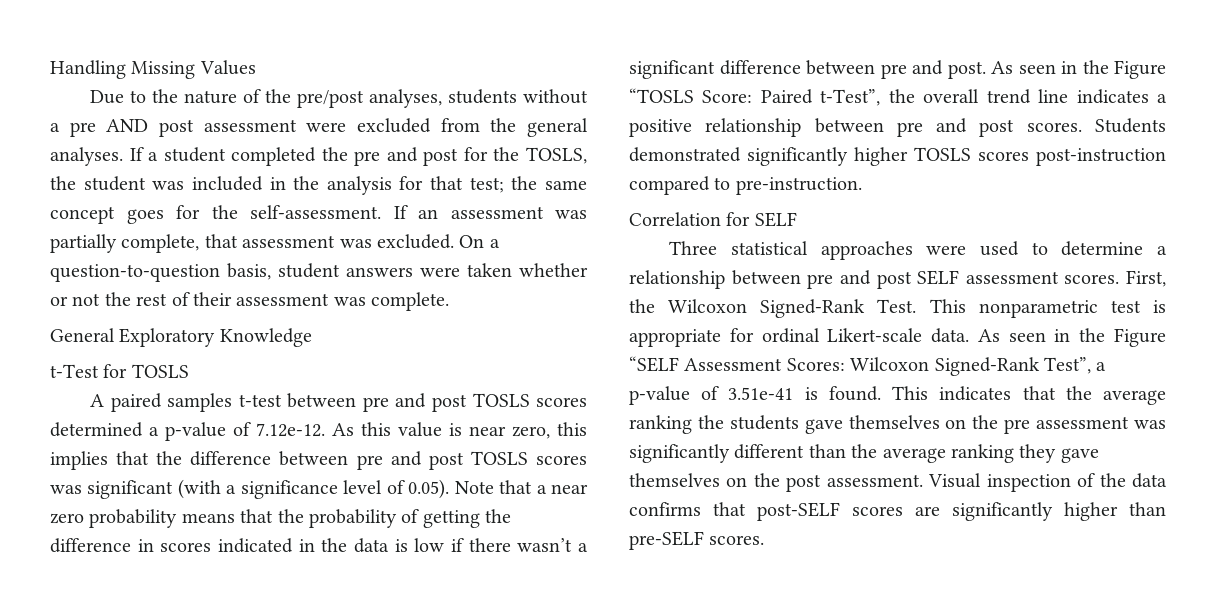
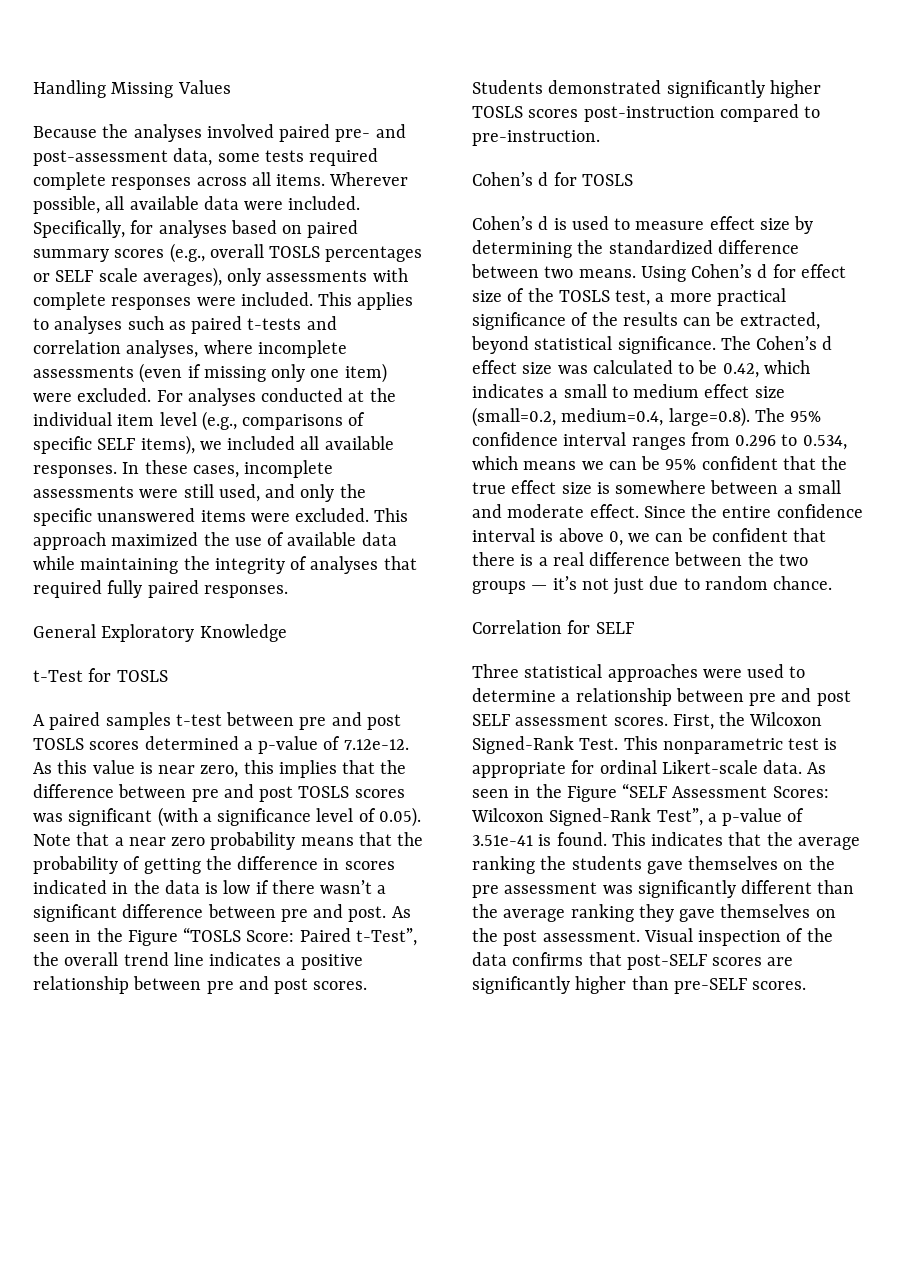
[90,89,588,108] [50,118,588,137] [50,147,588,166] [50,176,587,195] [50,205,587,224] [50,234,500,253] [50,263,588,282] [50,292,450,311] Due to the nature of the pre/post analyses, students without a pre AND post assessment were excluded from the general analyses. If a student completed the pre and post for the TOSLS, the student was included in the analysis for that test; the same concept goes for the self-assessment. If an assessment was partially complete, that assessment was excluded. On a question-to-question basis, student answers were taken whether or not the rest of their assessment was complete. -> [33,124,406,142] [33,148,379,166] [33,172,409,190] [33,196,361,214] [33,220,359,238] [33,243,423,263] [33,267,408,287] [33,292,414,310] [33,316,337,334] [33,340,347,358] [33,363,387,383] [33,388,396,406] [33,411,366,431] [33,435,394,455] [33,460,334,478] [33,484,366,502] [33,508,409,526] [33,532,397,550] [33,556,417,574] [33,580,288,598] Because the analyses involved paired pre- and post-assessment data, some tests required complete responses across all items. Wherever possible, all available data were included. Specifically, for analyses based on paired summary scores (e.g., overall TOSLS percentages or SELF scale averages), only assessments with complete responses were included. This applies to analyses such as paired t-tests and correlation analyses, where incomplete assessments (even if missing only one item) were excluded. For analyses conducted at the individual item level (e.g., comparisons of specific SELF items), we included all available responses. In these cases, incomplete assessments were still used, and only the specific unanswered items were excluded. This approach maximized the use of available data while maintaining the integrity of analyses that required fully paired responses.
(862, 186) none -> [472,172,633,186] [472,216,814,234] [472,240,799,258] [471,264,846,282] [472,288,786,306] [472,312,820,330] [471,336,833,354] [472,360,810,378] [472,384,785,398] [472,407,822,427] [472,432,847,450] [472,456,848,470] [472,480,841,494] [472,504,863,518] [472,528,827,546] [472,552,808,566] [472,576,833,595] // Cohen’s d for TOSLS // Cohen’s d is used to measure effect size by determining the standardized difference between two means. Using Cohen’s d for effect size of the TOSLS test, a more practical significance of the results can be extracted, beyond statistical significance. The Cohen’s d effect size was calculated to be 0.42, which indicates a small to medium effect size (small=0.2, medium=0.4, large=0.8). The 95% confidence interval ranges from 0.296 to 0.534, which means we can be 95% confident that the true effect size is somewhere between a small and moderate effect. Since the entire confidence interval is above 0, we can be confident that there is a real difference between the two groups — it’s not just due to random chance.

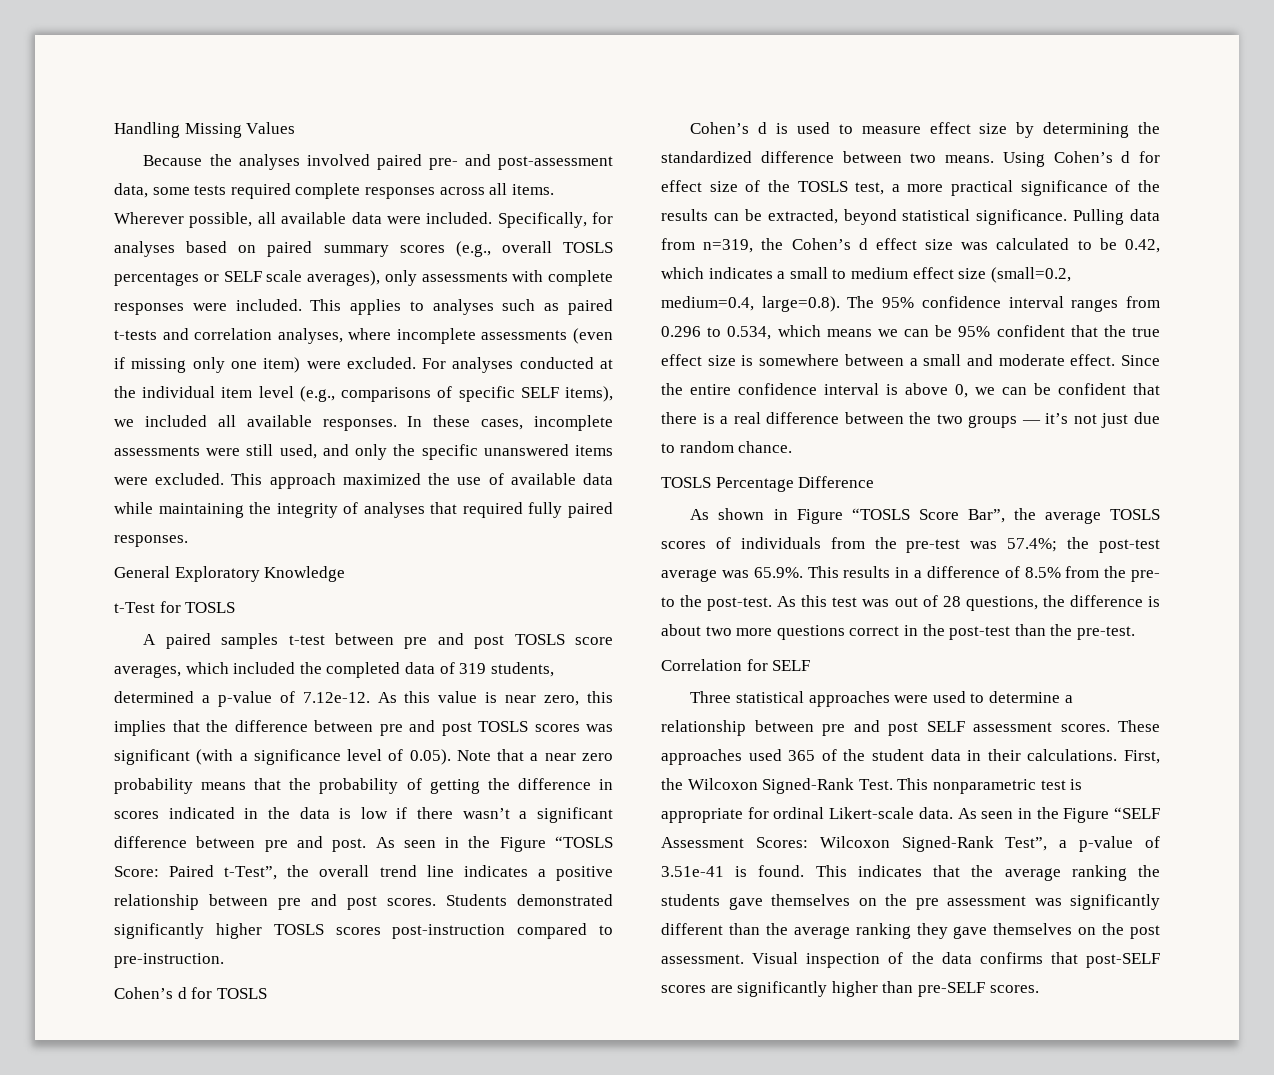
[89,741,140,750] scores -> [574,637,613,645] [114,662,554,678] score averages, which included the completed data of 319 students,
[720,336,751,350] The -> [1073,209,1160,225] [661,238,784,253] Pulling data from n=319, the
(833, 583) none -> [661,476,875,492] [690,508,1160,524] [661,537,1160,553] [661,566,1160,582] [661,595,1160,611] [661,624,1135,640] // TOSLS Percentage Difference // As shown in Figure “TOSLS Score Bar”, the average TOSLS scores of individuals from the pre-test was 57.4%; the post-test average was 65.9%. This results in a difference of 8.5% from the pre- to the post-test. As this test was out of 28 questions, the difference is about two more questions correct in the post-test than the pre-test.
(668, 721) none -> [1118,720,1160,732] [661,749,1118,765] These approaches used 365 of the student data in their calculations.

